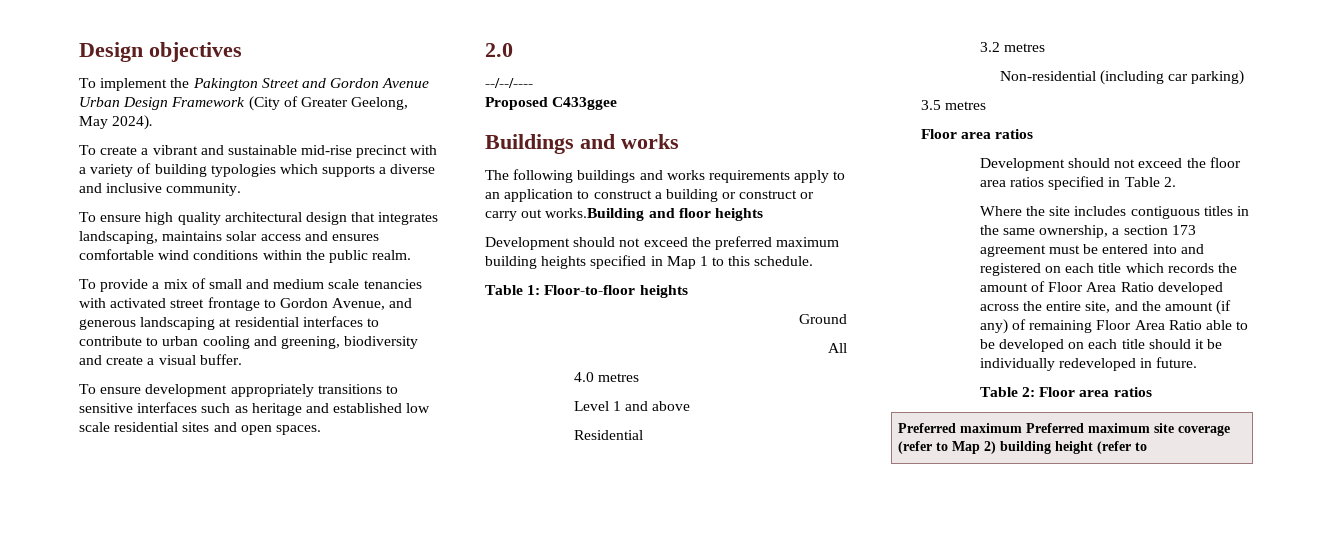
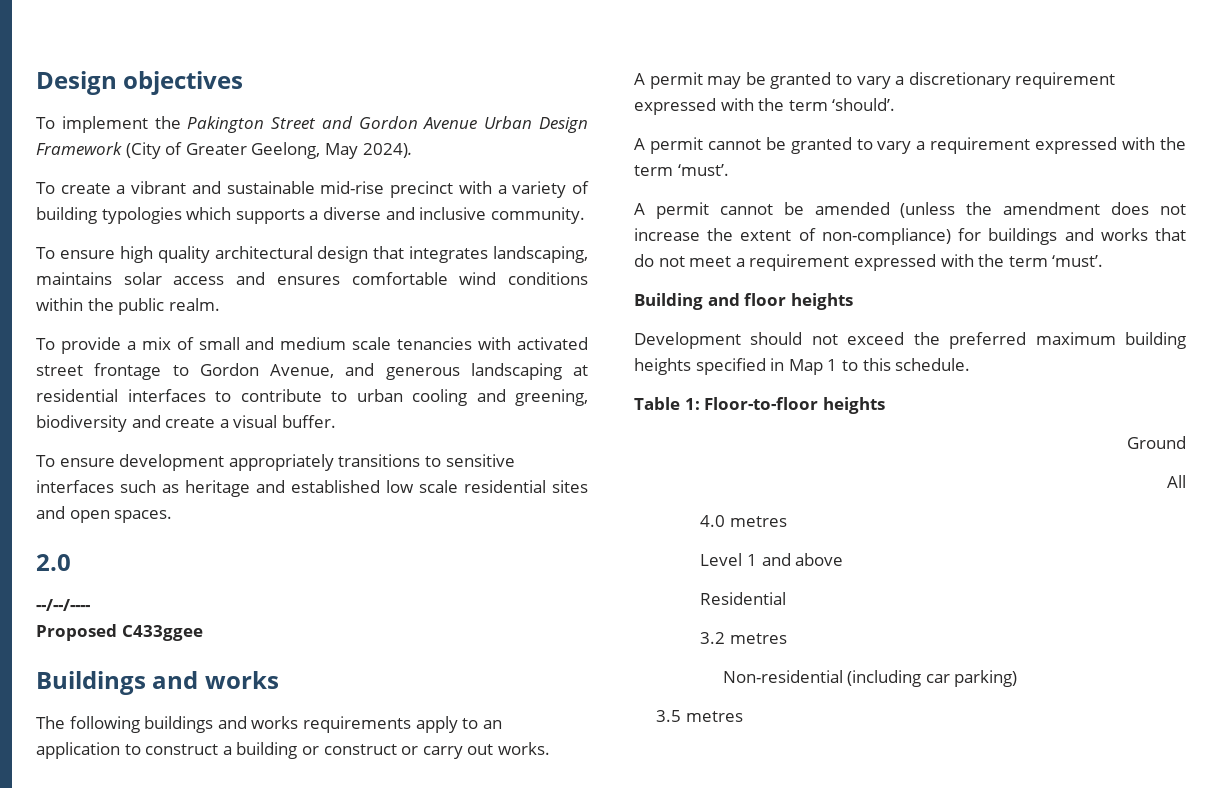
[545,208,645,221] works.Building -> [497,742,550,755] [634,72,1116,89] [634,98,896,115] [634,137,1186,154] [634,164,729,176] [634,202,1186,219] [634,228,1186,245] [634,254,1104,271] [634,293,703,310] works. // A permit may be granted to vary a discretionary requirement expressed with the term ‘should’. // A permit cannot be granted to vary a requirement expressed with the term ‘must’. // A permit cannot be amended (unless the amendment does not increase the extent of non-compliance) for buildings and works that do not meet a requirement expressed with the term ‘must’. // Building
[920,129,1033,139] [979,157,1241,171] [979,176,1176,190] [979,206,1249,219] [979,225,1196,238] [979,244,1204,257] [979,263,1237,276] [979,281,1223,295] [979,300,1232,315] [979,319,1249,334] [979,339,1223,352] [979,357,1198,371] [979,387,1152,397] [897,423,1230,436] [897,441,1147,454] // Floor area ratios // Development should not exceed the floor area ratios specified in Table 2. // Where the site includes contiguous titles in the same ownership, a section 173 agreement must be entered into and registered on each title which records the amount of Floor Area Ratio developed across the entire site, and the amount (if any) of remaining Floor Area Ratio able to be developed on each title should it be individually redeveloped in future. // Table 2: Floor area ratios // Preferred maximum Preferred maximum site coverage (refer to Map 2) building height (refer to -> (743, 716) none

